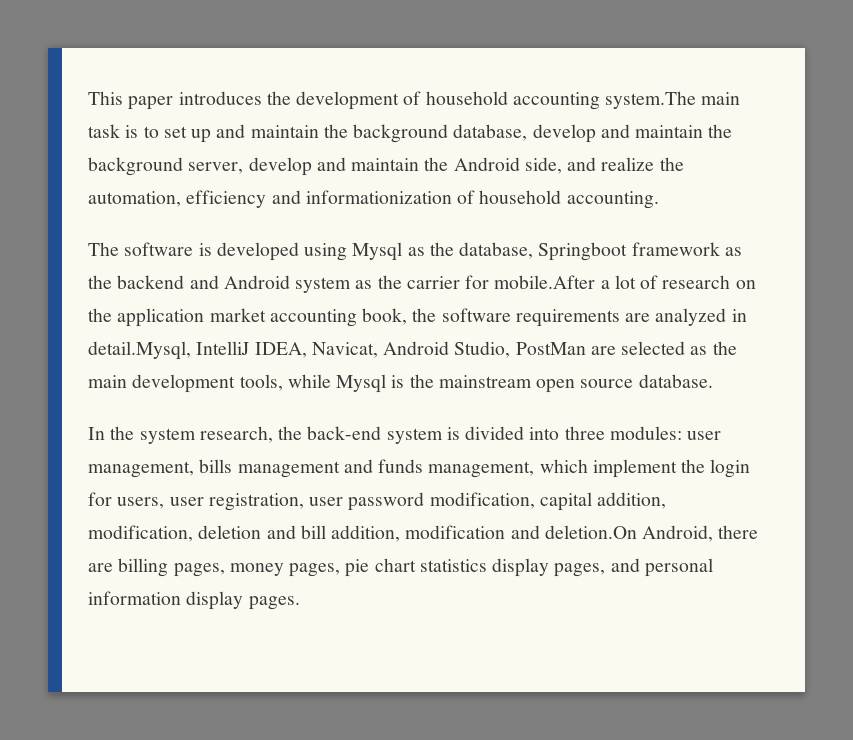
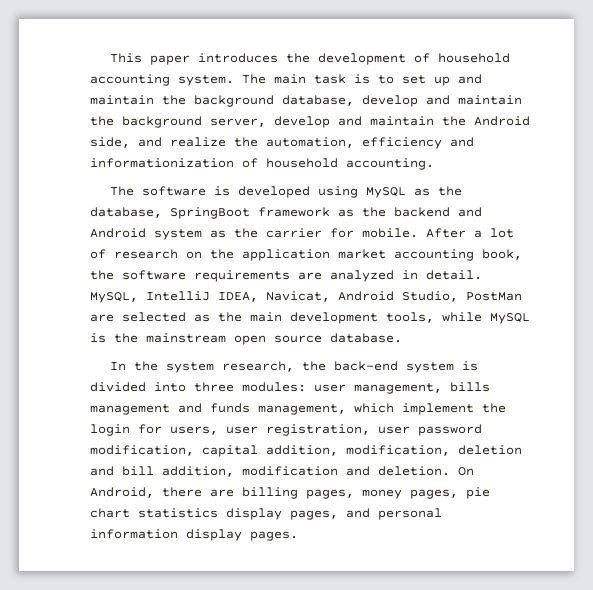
[605,91,697,109] system.The -> [178,74,266,86] system. The
[352,242,403,261] Mysql -> [366,187,407,198] MySQL
[538,242,628,261] Springboot -> [170,207,250,219] SpringBoot
[494,275,596,289] mobile.After -> [362,228,466,238] mobile. After
[88,341,191,360] detail.Mysql, -> [426,270,482,280] [90,292,138,303] detail. MySQL,
[336,374,387,393] Mysql -> [490,313,530,324] MySQL
[544,525,637,539] deletion.On -> [378,466,474,476] deletion. On

